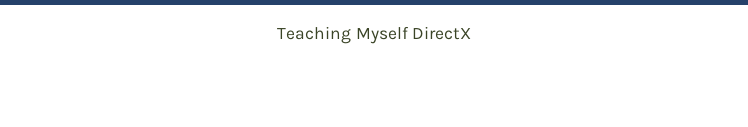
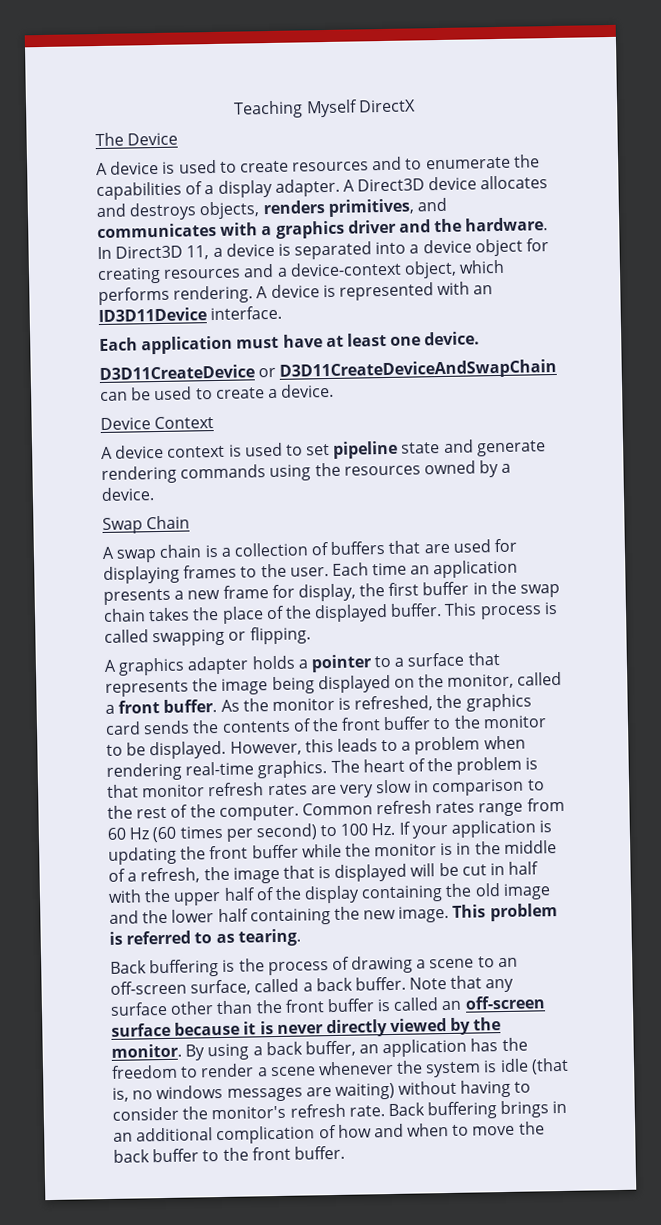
(472, 33) none -> [95,132,179,147] [96,154,540,176] [96,175,549,201] [96,197,447,221] [97,217,549,239] [97,238,550,260] [97,259,506,285] [98,281,494,306] [98,305,283,323] [99,331,481,355] [99,358,558,381] [100,383,335,402] [100,416,215,431] [101,439,546,460] [101,460,512,485] [101,487,154,502] [102,515,191,535] [102,538,518,563] [103,559,519,584] [103,580,561,605] [103,602,558,624] [104,626,311,647] [104,652,500,676] [105,671,563,697] [105,693,532,714] [105,715,547,735] [106,735,526,760] [106,756,539,781] [107,778,545,798] [107,797,565,822] [107,819,553,843] [108,840,557,865] [108,861,540,884] [108,883,551,906] [109,903,558,926] [109,928,301,947] [110,955,518,978] [110,975,515,996] [110,995,546,1016] [111,1017,502,1038] [111,1037,528,1061] [111,1057,569,1079] [112,1079,532,1102] [112,1100,568,1121] [113,1121,545,1145] [113,1145,345,1163] // The Device // A device is used to create resources and to enumerate the capabilities of a display adapter. A Direct3D device allocates and destroys objects, renders primitives, and communicates with a graphics driver and the hardware. In Direct3D 11, a device is separated into a device object for creating resources and a device-context object, which performs rendering. A device is represented with an ID3D11Device interface. // Each application must have at least one device. // D3D11CreateDevice or D3D11CreateDeviceAndSwapChain can be used to create a device. // Device Context // A device context is used to set pipeline state and generate rendering commands using the resources owned by a device. // Swap Chain // A swap chain is a collection of buffers that are used for displaying frames to the user. Each time an application presents a new frame for display, the first buffer in the swap chain takes the place of the displayed buffer. This process is called swapping or flipping. // A graphics adapter holds a pointer to a surface that represents the image being displayed on the monitor, called a front buffer. As the monitor is refreshed, the graphics card sends the contents of the front buffer to the monitor to be displayed. However, this leads to a problem when rendering real-time graphics. The heart of the problem is that monitor refresh rates are very slow in comparison to the rest of the computer. Common refresh rates range from 60 Hz (60 times per second) to 100 Hz. If your application is updating the front buffer while the monitor is in the middle of a refresh, the image that is displayed will be cut in half with the upper half of the display containing the old image and the lower half containing the new image. This problem is referred to as tearing. // Back buffering is the process of drawing a scene to an off-screen surface, called a back buffer. Note that any surface other than the front buffer is called an off-screen surface because it is never directly viewed by the monitor. By using a back buffer, an application has the freedom to render a scene whenever the system is idle (that is, no windows messages are waiting) without having to consider the monitor's refresh rate. Back buffering brings in an additional complication of how and when to move the back buffer to the front buffer.

